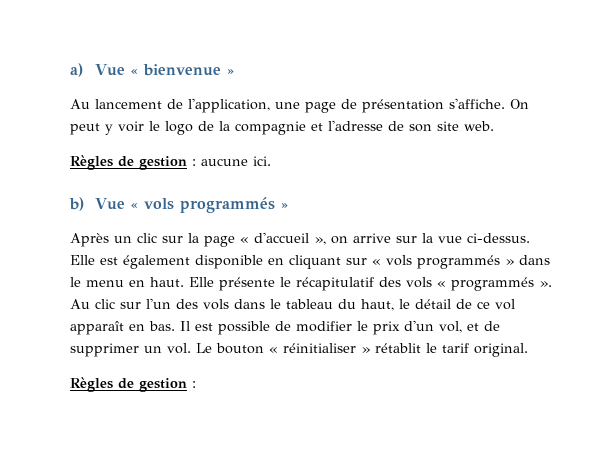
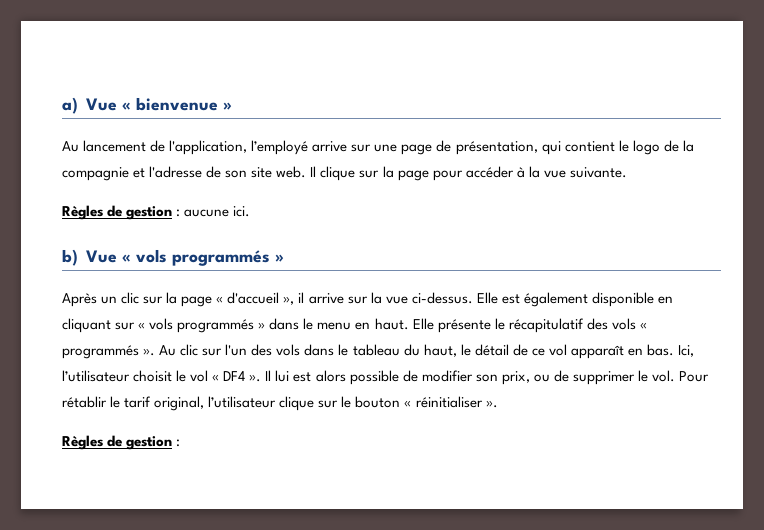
[275,98,529,113] [70,121,144,135] une page de présentation s'affiche. On peut y voir -> [251,140,615,155] l’employé arrive sur une page de présentation, qui contient
(494, 126) none -> [310,166,627,181] Il clique sur la page pour accéder à la vue suivante.
[331,236,348,244] on -> [298,292,305,303] il
[180,320,500,335] [70,343,528,357] Il est possible de modifier le prix d'un vol, et de supprimer un vol. Le bouton « réinitialiser » rétablit le tarif original. -> [678,345,695,357] [62,370,710,385] [62,396,498,411] Ici, l’utilisateur choisit le vol « DF4 ». Il lui est alors possible de modifier son prix, ou de supprimer le vol. Pour rétablir le tarif original, l’utilisateur clique sur le bouton « réinitialiser ».

